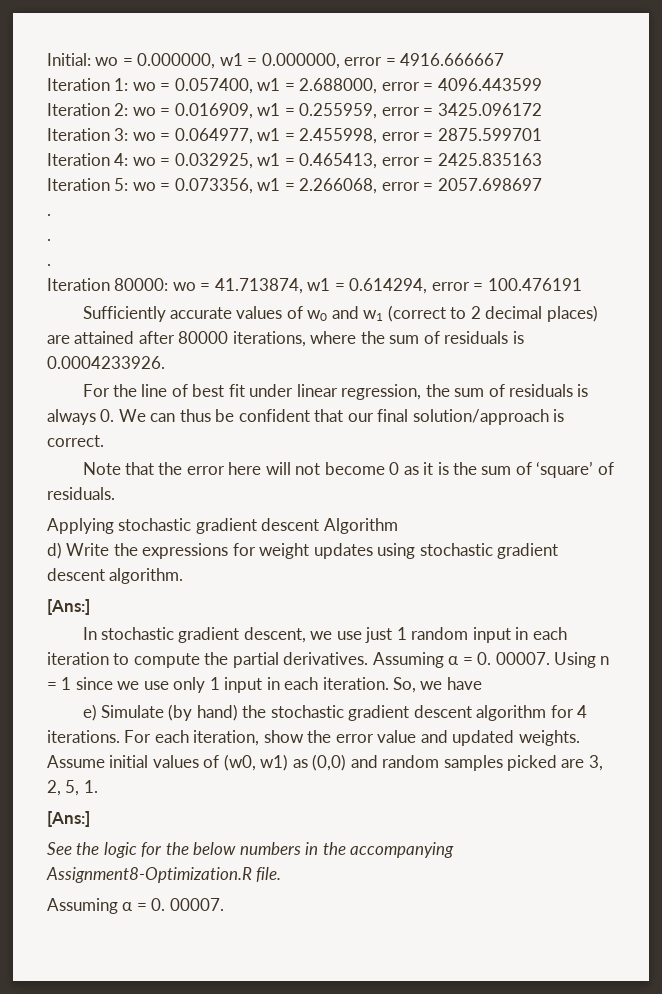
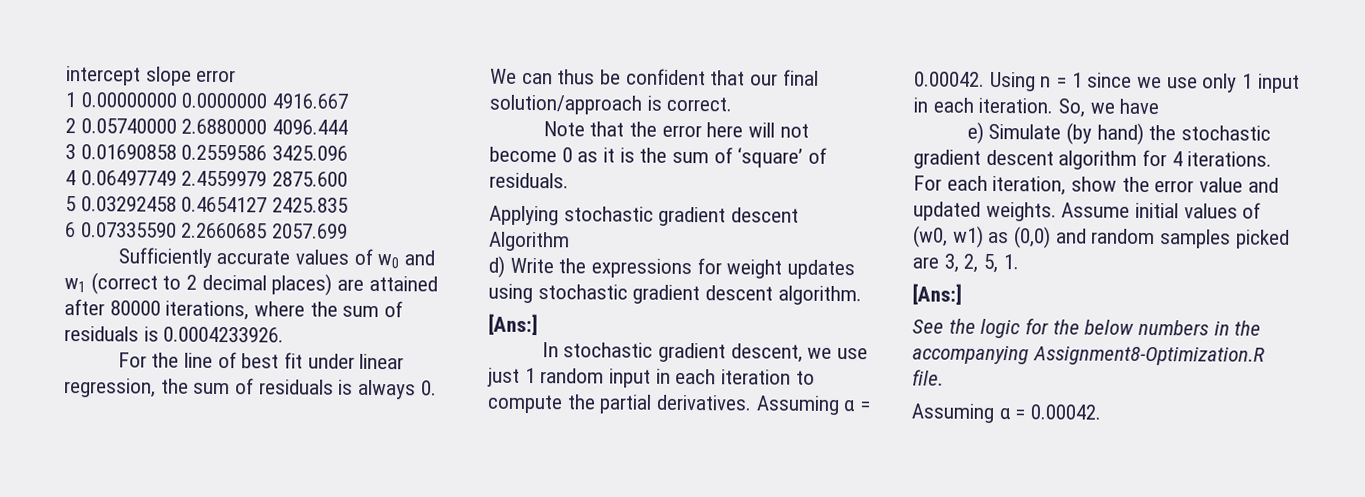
[47,53,505,69] [47,78,542,94] [47,103,542,119] [47,128,542,144] [47,153,542,169] [47,178,542,194] [47,214,51,216] [47,239,51,241] [47,264,51,266] [47,278,582,294] Initial: wo = 0.000000, w1 = 0.000000, error = 4916.666667 // Iteration 1: wo = 0.057400, w1 = 2.688000, error = 4096.443599 // Iteration 2: wo = 0.016909, w1 = 0.255959, error = 3425.096172 // Iteration 3: wo = 0.064977, w1 = 2.455998, error = 2875.599701 // Iteration 4: wo = 0.032925, w1 = 0.465413, error = 2425.835163 // Iteration 5: wo = 0.073356, w1 = 2.266068, error = 2057.698697 // . // . // . // Iteration 80000: wo = 41.713874, w1 = 0.614294, error = 100.476191 -> [66,66,237,86] [65,92,349,109] [65,118,349,135] [65,144,349,161] [65,170,349,187] [65,196,349,213] [65,222,349,239] intercept slope error // 1 0.00000000 0.0000000 4916.667 // 2 0.05740000 2.6880000 4096.444 // 3 0.01690858 0.2559586 3425.096 // 4 0.06497749 2.4559979 2875.600 // 5 0.03292458 0.4654127 2425.835 // 6 0.07335590 2.2660685 2057.699
[477,652,550,665] 0. 00007. -> [914,71,985,87] 0.00042.
[151,898,224,911] 0. 00007. -> [1030,404,1102,420] 0.00042.

